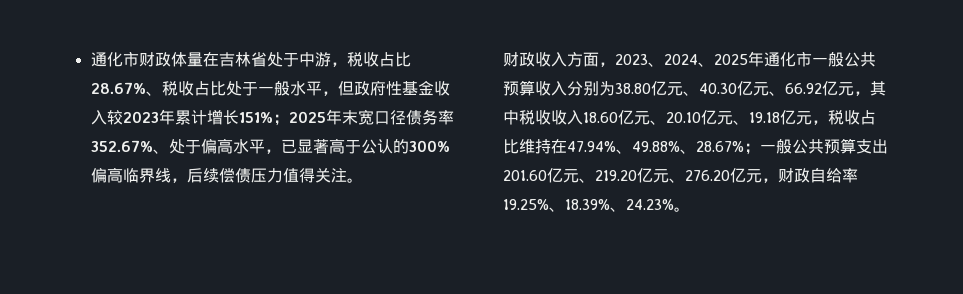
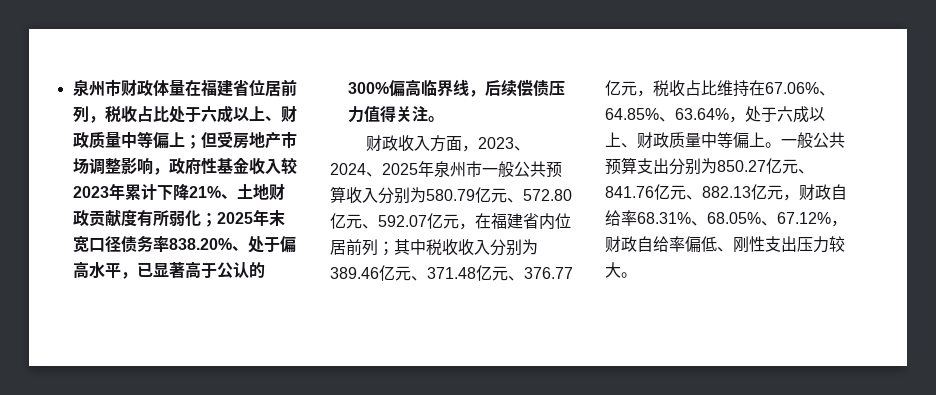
[90,52,123,67] 通化 -> [72,79,105,96] 泉州
[218,52,411,67] [90,80,354,96] 吉林省处于中游，税收占比28.67%、税收占比处于一般水平，但 -> [200,79,297,97] [72,105,297,123] [72,131,297,149] [72,157,169,175] 福建省位居前列，税收占比处于六成以上、财政质量中等偏上；但受房地产市场调整影响，
[206,109,273,125] 增长151% -> [156,183,285,200] [72,209,201,227] 下降21%、土地财政贡献度有所弱化
[90,140,153,152] 352.67% -> [168,238,232,250] 838.20%
[764,52,796,67] 通化 -> [434,161,466,177] 泉州
[615,81,886,96] [503,110,780,125] 38.80亿元、40.30亿元、66.92亿元，其中税收收入18.60亿元、20.10亿元、19.18 -> [426,187,572,203] [330,213,571,230] [330,239,538,256] [330,265,573,281] 580.79亿元、572.80亿元、592.07亿元，在福建省内位居前列；其中税收收入分别为389.46亿元、371.48亿元、376.77
[567,138,888,155] [503,167,858,183] [503,199,674,212] 47.94%、49.88%、28.67%；一般公共预算支出201.60亿元、219.20亿元、276.20亿元，财政自给率19.25%、18.39%、24.23% -> [765,82,835,96] [605,106,825,123] [605,132,845,149] [605,157,814,175] [605,184,847,201] [605,210,847,227] [605,236,845,253] [605,262,621,278] 67.06%、64.85%、63.64%，处于六成以上、财政质量中等偏上。一般公共预算支出分别为850.27亿元、841.76亿元、882.13亿元，财政自给率68.31%、68.05%、67.12%，财政自给率偏低、刚性支出压力较大

